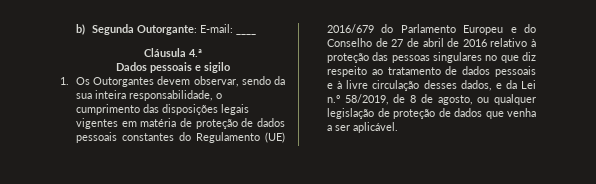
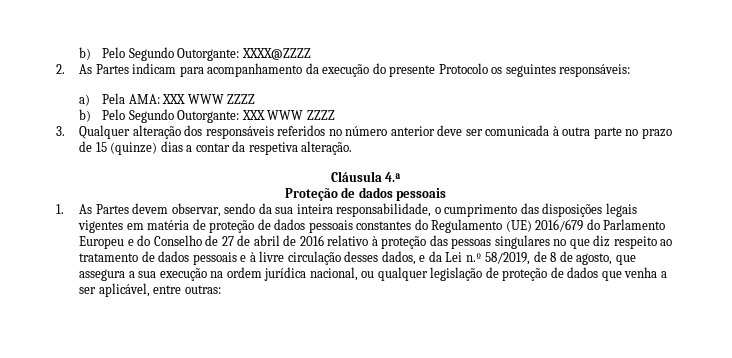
[76,24,234,35] [236,33,257,35] b) Segunda Outorgante: E-mail: ____ -> [79,47,311,61] [56,63,631,77] [79,93,256,106] [79,109,335,123] [56,125,672,139] [79,141,353,155] b) Pelo Segundo Outorgante: XXXX@ZZZZ // 2. As Partes indicam para acompanhamento da execução do presente Protocolo os seguintes responsáveis: // a) Pela AMA: XXX WWW ZZZZ // b) Pelo Segundo Outorgante: XXX WWW ZZZZ // 3. Qualquer alteração dos responsáveis referidos no número anterior deve ser comunicada à outra parte no prazo de 15 (quinze) dias a contar da respetiva alteração.
[115,62,230,73] Dados pessoais e sigilo -> [284,187,447,201] Proteção de dados pessoais
[76,77,155,87] Os Outorgantes -> [79,204,129,214] As Partes
(473, 100) none -> [615,255,636,265] [79,267,358,281] que assegura a sua execução na ordem jurídica nacional,
[353,122,399,133] aplicável. -> [98,283,221,297] aplicável, entre outras:

